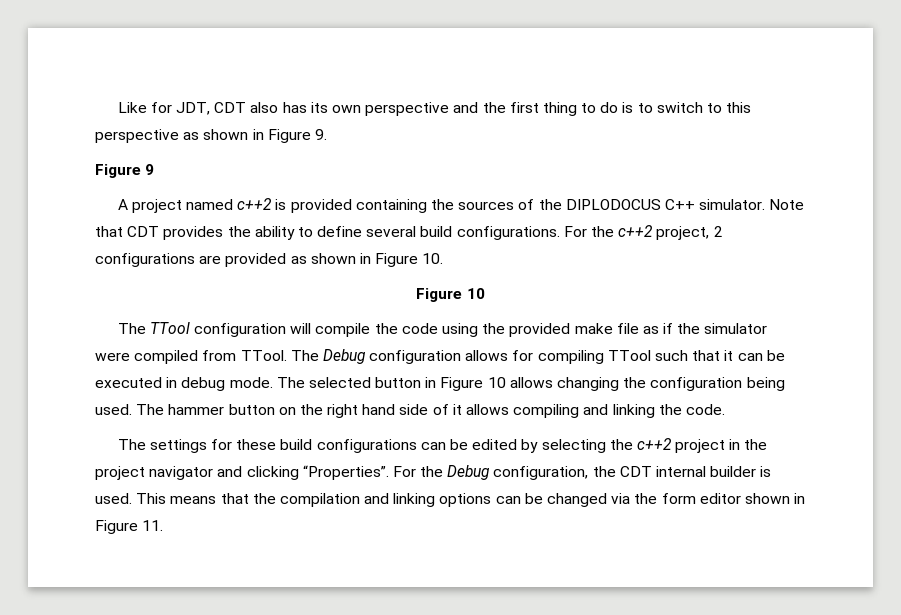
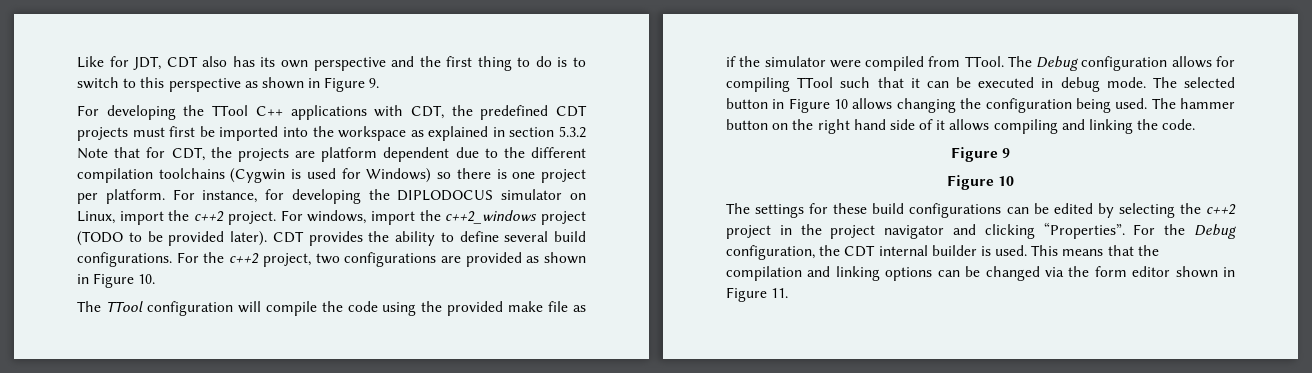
[95,164,155,178] [117,198,805,213] [95,226,123,237] Figure 9 // A project named c++2 is provided containing the sources of the DIPLODOCUS C++ simulator. Note that -> [77,105,587,120] [77,126,586,141] [77,147,586,162] [77,168,587,183] [77,189,586,204] [77,210,586,225] [77,231,267,246] For developing the TTool C++ applications with CDT, the predefined CDT projects must first be imported into the workspace as explained in section 5.3.2 Note that for CDT, the projects are platform dependent due to the different compilation toolchains (Cygwin is used for Windows) so there is one project per platform. For instance, for developing the DIPLODOCUS simulator on Linux, import the c++2 project. For windows, import the c++2_windows project (TODO to be provided later).
[713,226,723,237] 2 -> [315,253,340,264] two
[416,288,485,302] // Figure 10 -> (156, 279) none
(725, 409) none -> [950,147,1011,162] [946,175,1015,190] // Figure 9 // Figure 10

